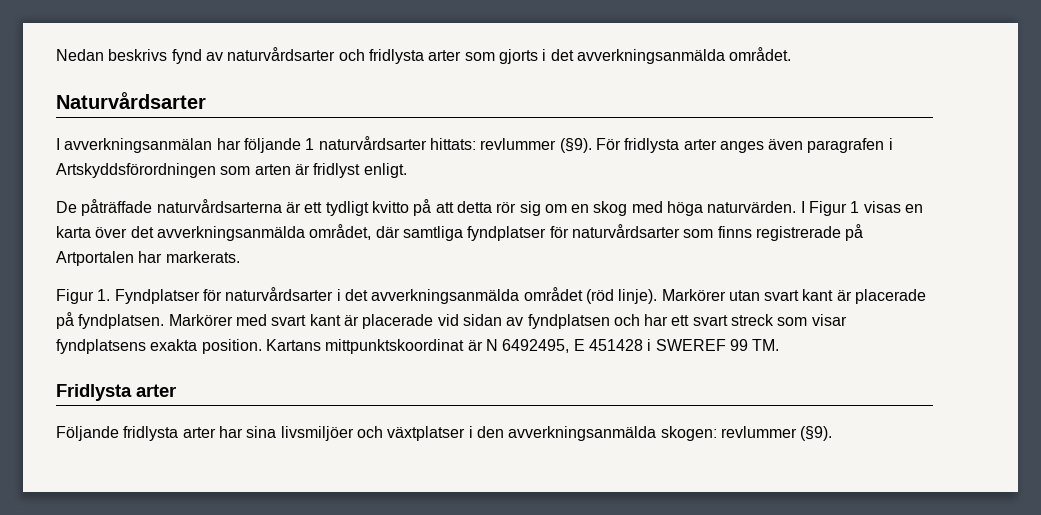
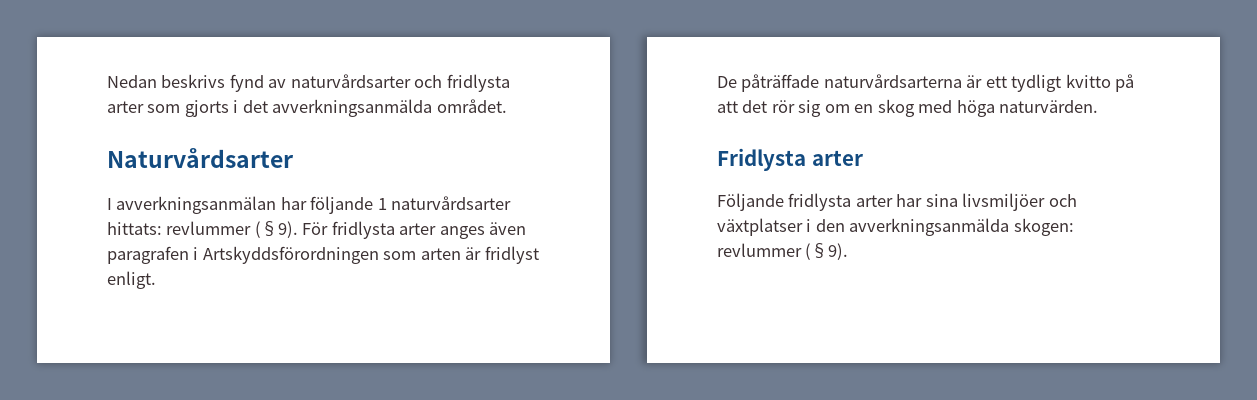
[456,201,492,213] detta -> [742,100,768,113] det
[800,201,924,216] [56,224,864,241] [56,251,240,266] [56,287,927,304] [56,312,847,329] [56,339,780,354] I Figur 1 visas en karta över det avverkningsanmälda området, där samtliga fyndplatser för naturvårdsarter som finns registrerade på Artportalen har markerats. // Figur 1. Fyndplatser för naturvårdsarter i det avverkningsanmälda området (röd linje). Markörer utan svart kant är placerade på fyndplatsen. Markörer med svart kant är placerade vid sidan av fyndplatsen och har ett svart streck som visar fyndplatsens exakta position. Kartans mittpunktskoordinat är N 6492495, E 451428 i SWEREF 99 TM. -> (1099, 106) none

